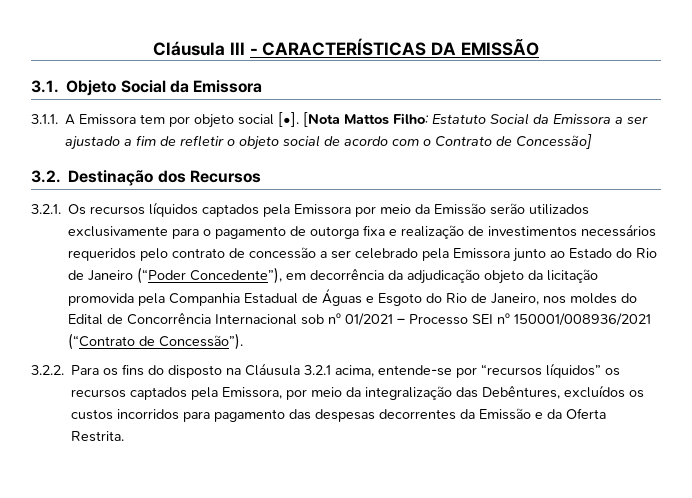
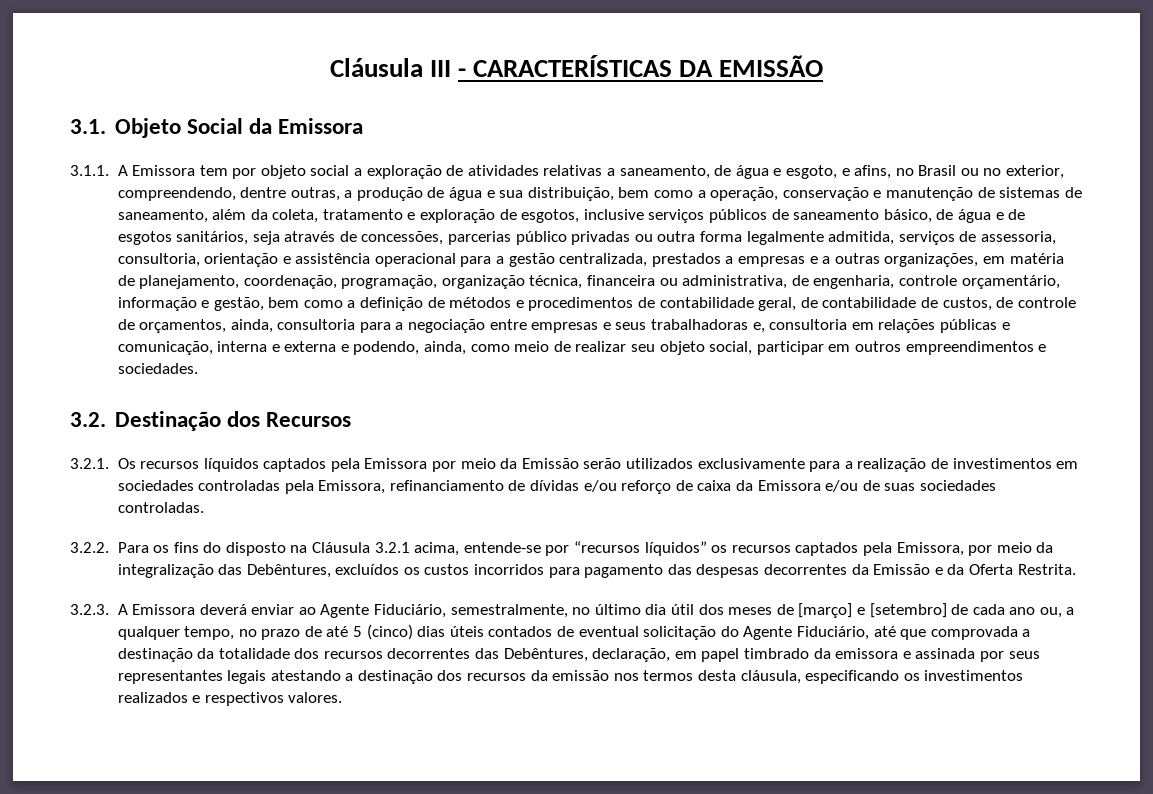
[278,112,649,127] [65,134,593,150] [•]. [Nota Mattos Filho: Estatuto Social da Emissora a ser ajustado a fim de refletir o objeto social de acordo com o Contrato de Concessão] -> [354,165,1065,179] [117,187,1082,201] [117,209,1026,223] [117,231,1056,245] [117,253,1064,267] [117,275,1060,289] [117,297,1076,311] [117,319,1010,333] [117,341,1047,355] [117,363,198,374] a exploração de atividades relativas a saneamento, de água e esgoto, e afins, no Brasil ou no exterior, compreendendo, dentre outras, a produção de água e sua distribuição, bem como a operação, conservação e manutenção de sistemas de saneamento, além da coleta, tratamento e exploração de esgotos, inclusive serviços públicos de saneamento básico, de água e de esgotos sanitários, seja através de concessões, parcerias público privadas ou outra forma legalmente admitida, serviços de assessoria, consultoria, orientação e assistência operacional para a gestão centralizada, prestados a empresas e a outras organizações, em matéria de planejamento, coordenação, programação, organização técnica, financeira ou administrativa, de engenharia, controle orçamentário, informação e gestão, bem como a definição de métodos e procedimentos de contabilidade geral, de contabilidade de custos, de controle de orçamentos, ainda, consultoria para a negociação entre empresas e seus trabalhadoras e, consultoria em relações públicas e comunicação, interna e externa e podendo, ainda, como meio de realizar seu objeto social, participar em outros empreendimentos e sociedades.
[203,224,657,239] [68,247,658,262] [68,267,599,284] [68,288,638,306] [68,313,652,326] [68,333,244,350] o pagamento de outorga fixa e realização de investimentos necessários requeridos pelo contrato de concessão a ser celebrado pela Emissora junto ao Estado do Rio de Janeiro (“Poder Concedente”), em decorrência da adjudicação objeto da licitação promovida pela Companhia Estadual de Águas e Esgoto do Rio de Janeiro, nos moldes do Edital de Concorrência Internacional sob nº 01/2021 – Processo SEI nº 150001/008936/2021 (“Contrato de Concessão”). -> [844,458,1079,472] [117,480,996,494] [117,502,204,513] a realização de investimentos em sociedades controladas pela Emissora, refinanciamento de dívidas e/ou reforço de caixa da Emissora e/ou de suas sociedades controladas.
(125, 436) none -> [70,603,1075,618] [117,624,1031,640] [117,648,1040,662] [117,670,1024,684] [117,692,343,706] // 3.2.3. A Emissora deverá enviar ao Agente Fiduciário, semestralmente, no último dia útil dos meses de [março] e [setembro] de cada ano ou, a qualquer tempo, no prazo de até 5 (cinco) dias úteis contados de eventual solicitação do Agente Fiduciário, até que comprovada a destinação da totalidade dos recursos decorrentes das Debêntures, declaração, em papel timbrado da emissora e assinada por seus representantes legais atestando a destinação dos recursos da emissão nos termos desta cláusula, especificando os investimentos realizados e respectivos valores.

